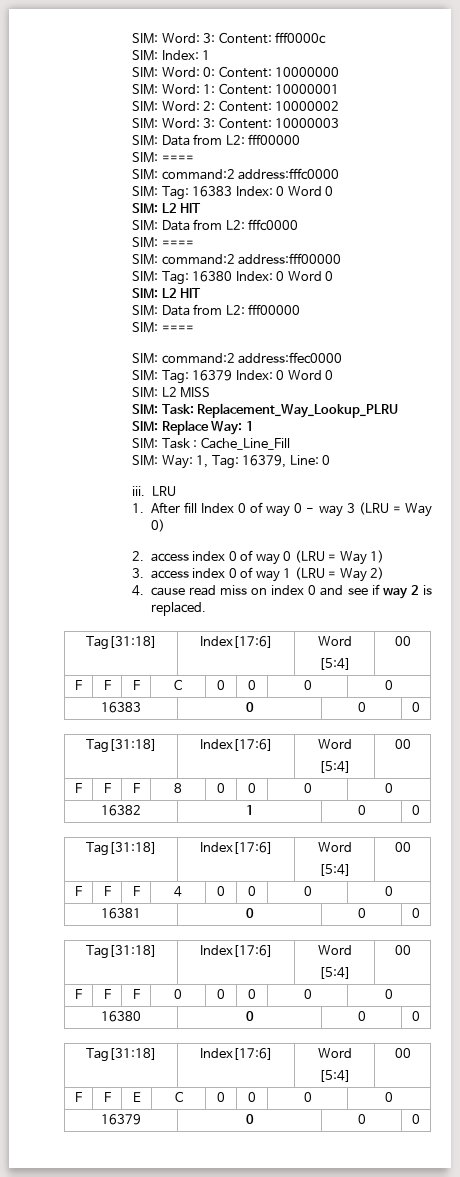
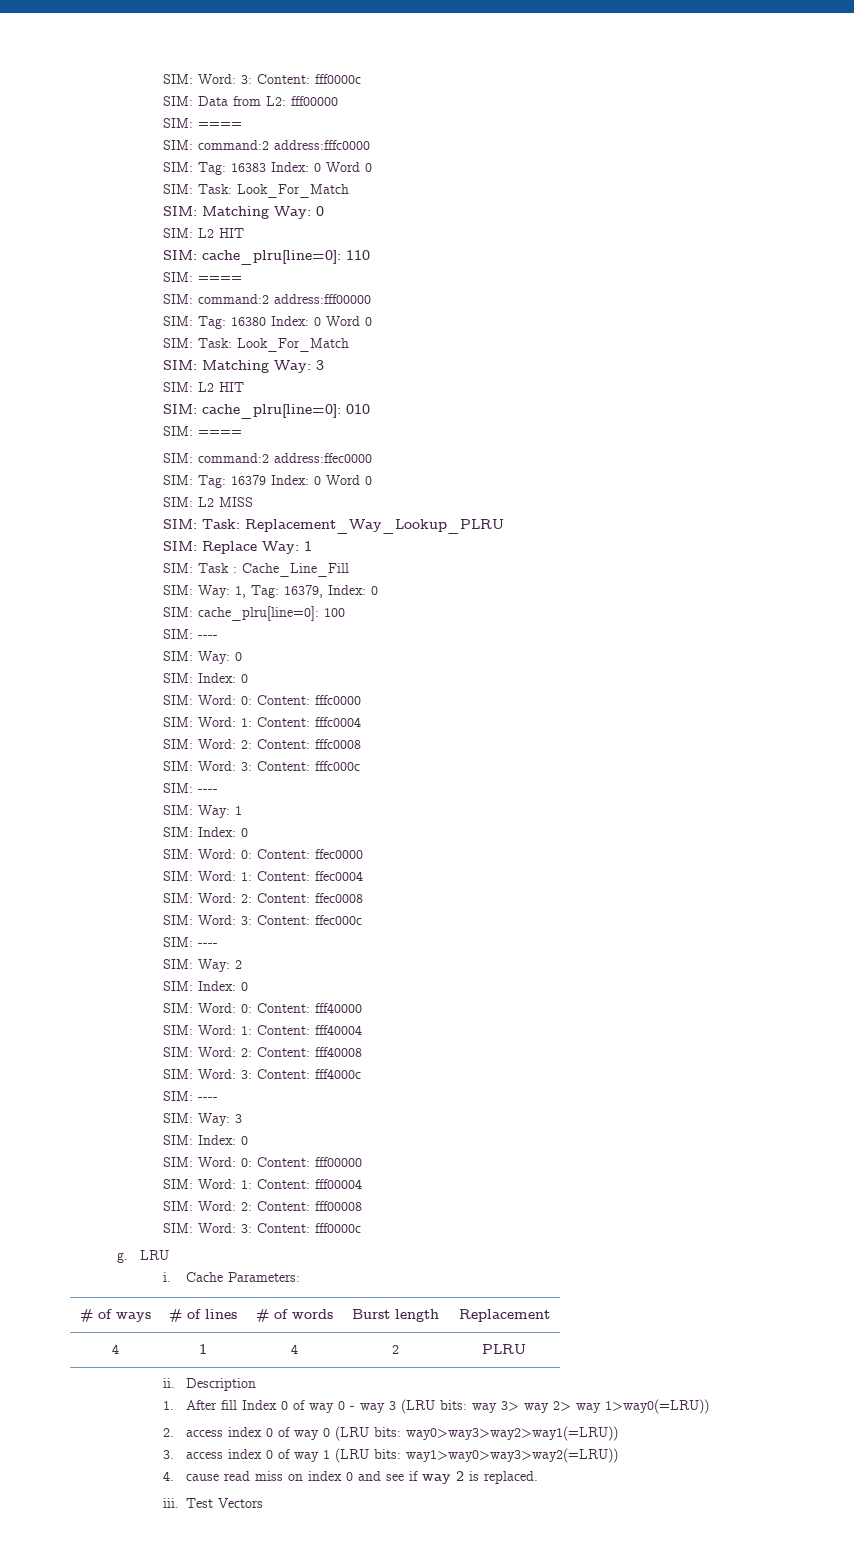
[132,32,327,44] [132,50,211,61] [132,66,340,78] [132,83,340,95] [132,100,340,112] [132,117,340,129] SIM: Word: 3: Content: fff0000c // SIM: Index: 1 // SIM: Word: 0: Content: 10000000 // SIM: Word: 1: Content: 10000001 // SIM: Word: 2: Content: 10000002 // SIM: Word: 3: Content: 10000003 -> [163,74,362,84] SIM: Word: 3: Content: fff0000c
[132,203,202,213] [132,219,299,231] // SIM: L2 HIT // SIM: Data from L2: fffc0000 -> [163,184,350,198] [163,206,325,219] [163,228,245,238] [163,250,371,265] // SIM: Task: Look_For_Match // SIM: Matching Way: 0 // SIM: L2 HIT // SIM: cache_plru[line=0]: 110
[132,288,202,298] [132,304,301,316] // SIM: L2 HIT // SIM: Data from L2: fff00000 -> [163,338,350,352] [163,360,325,373] [163,382,245,392] [163,404,371,419] // SIM: Task: Look_For_Match // SIM: Matching Way: 3 // SIM: L2 HIT // SIM: cache_plru[line=0]: 010
[289,455,331,465] [132,486,176,496] Line: 0 // iii. LRU -> [328,585,379,595] [163,606,346,621] [163,629,219,639] [163,651,243,664] [163,673,249,683] [163,695,362,705] [163,717,362,727] [163,739,362,749] [163,761,361,771] [163,783,219,793] [163,805,243,818] [163,827,249,837] [163,849,364,859] [163,871,364,881] [163,893,364,903] [163,915,363,925] [163,937,219,947] [163,959,243,972] [163,981,249,991] [163,1003,363,1013] [163,1025,363,1035] [163,1047,363,1057] [163,1069,362,1079] [163,1091,219,1101] [163,1113,243,1126] [163,1135,249,1145] [163,1157,363,1167] [163,1179,363,1189] [163,1201,363,1211] [163,1223,362,1233] [116,1250,169,1263] [163,1272,301,1282] [79,1309,151,1322] [169,1309,237,1322] [256,1309,333,1322] [352,1309,439,1322] [458,1309,550,1322] [111,1344,119,1354] [199,1344,207,1354] [291,1344,298,1354] [392,1345,399,1354] [482,1344,526,1354] [163,1378,257,1391] Index: 0 // SIM: cache_plru[line=0]: 100 // SIM: ---- // SIM: Way: 0 // SIM: Index: 0 // SIM: Word: 0: Content: fffc0000 // SIM: Word: 1: Content: fffc0004 // SIM: Word: 2: Content: fffc0008 // SIM: Word: 3: Content: fffc000c // SIM: ---- // SIM: Way: 1 // SIM: Index: 0 // SIM: Word: 0: Content: ffec0000 // SIM: Word: 1: Content: ffec0004 // SIM: Word: 2: Content: ffec0008 // SIM: Word: 3: Content: ffec000c // SIM: ---- // SIM: Way: 2 // SIM: Index: 0 // SIM: Word: 0: Content: fff40000 // SIM: Word: 1: Content: fff40004 // SIM: Word: 2: Content: fff40008 // SIM: Word: 3: Content: fff4000c // SIM: ---- // SIM: Way: 3 // SIM: Index: 0 // SIM: Word: 0: Content: fff00000 // SIM: Word: 1: Content: fff00004 // SIM: Word: 2: Content: fff00008 // SIM: Word: 3: Content: fff0000c // g. LRU // i. Cache Parameters: // # of ways | # of lines | # of words | Burst length | Replacement // 4 | 1 | 4 | 2 | PLRU // ii. Description
[392,503,432,517] [150,519,165,532] = Way 0) -> [440,1399,710,1414] bits: way 3> way 2> way 1>way0(=LRU))
[328,550,385,565] = Way 1) -> [374,1426,619,1441] bits: way0>way3>way2>way1(=LRU))
[328,567,385,582] = Way 2) -> [374,1448,619,1463] bits: way1>way0>way3>way2(=LRU))
[85,636,157,650] [199,636,273,648] [317,636,352,646] [318,658,351,670] [394,636,411,646] [75,680,82,690] [103,680,111,690] [132,680,140,690] [174,679,182,690] [217,680,225,690] [248,680,256,690] [303,680,312,690] [385,680,393,690] [101,702,141,713] [245,702,254,712] [357,702,366,712] [412,702,420,712] [85,739,157,753] [199,739,273,751] [317,739,352,749] [318,761,351,773] [394,739,411,749] [75,783,82,793] [103,783,111,793] [132,783,140,793] [174,783,182,793] [217,783,225,793] [248,783,256,793] [303,783,312,793] [385,783,393,793] [101,805,141,816] [245,805,254,815] [357,805,366,815] [412,805,420,815] [85,842,157,856] [199,842,273,854] [317,842,352,852] [318,864,351,876] [394,842,411,852] [75,886,82,896] [103,886,111,896] [132,886,140,896] [174,886,182,897] [217,886,225,896] [248,886,256,896] [303,886,312,896] [385,886,393,896] [101,908,141,919] [245,908,254,918] [357,908,366,918] [412,908,420,918] [85,945,157,959] [199,945,273,957] [317,945,352,955] [318,967,351,979] [394,945,411,955] [75,989,82,999] [103,989,111,999] [132,989,140,999] [174,989,182,999] [217,989,225,999] [248,989,256,999] [303,989,312,999] [385,989,393,999] [101,1011,141,1022] [245,1011,254,1021] [357,1011,366,1021] [412,1011,420,1021] [85,1048,157,1062] [199,1048,273,1060] [317,1048,352,1058] [318,1070,351,1082] [394,1048,411,1058] [75,1092,82,1102] [103,1092,111,1102] [132,1092,141,1102] [174,1091,183,1102] [217,1092,225,1102] [248,1092,256,1102] [303,1092,312,1102] [385,1092,393,1102] [101,1114,141,1125] [245,1114,254,1124] [357,1114,366,1124] [412,1114,420,1124] // Tag[31:18] | Index[17:6] | Word // [5:4] | 00 // F | F | F | C | 0 | 0 | 0 | 0 // 16383 | 0 | 0 | 0 // Tag[31:18] | Index[17:6] | Word // [5:4] | 00 // F | F | F | 8 | 0 | 0 | 0 | 0 // 16382 | 1 | 0 | 0 // Tag[31:18] | Index[17:6] | Word // [5:4] | 00 // F | F | F | 4 | 0 | 0 | 0 | 0 // 16381 | 0 | 0 | 0 // Tag[31:18] | Index[17:6] | Word // [5:4] | 00 // F | F | F | 0 | 0 | 0 | 0 | 0 // 16380 | 0 | 0 | 0 // Tag[31:18] | Index[17:6] | Word // [5:4] | 00 // F | F | E | C | 0 | 0 | 0 | 0 // 16379 | 0 | 0 | 0 -> [163,1498,264,1508] // iii. Test Vectors

